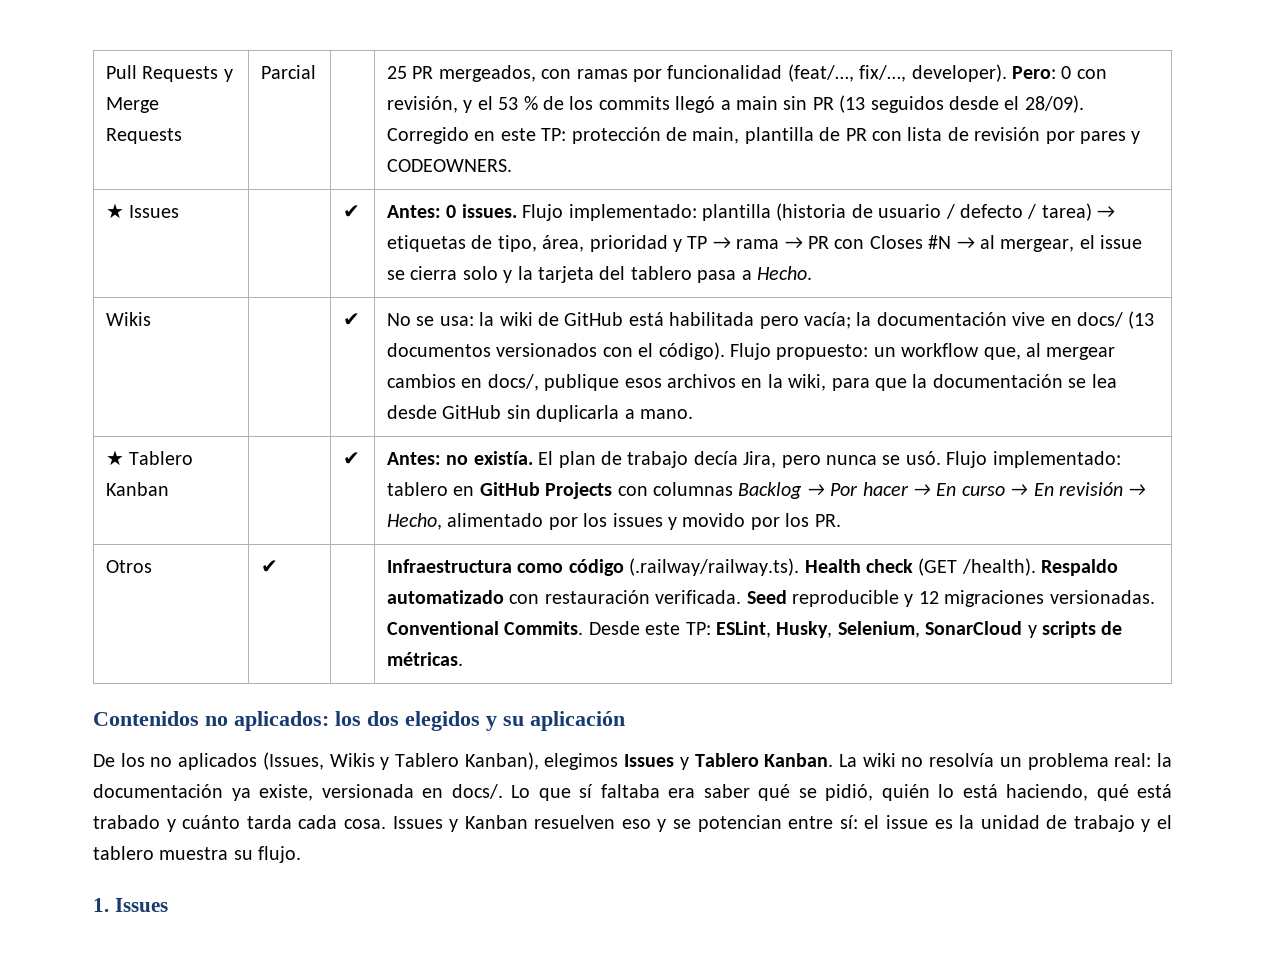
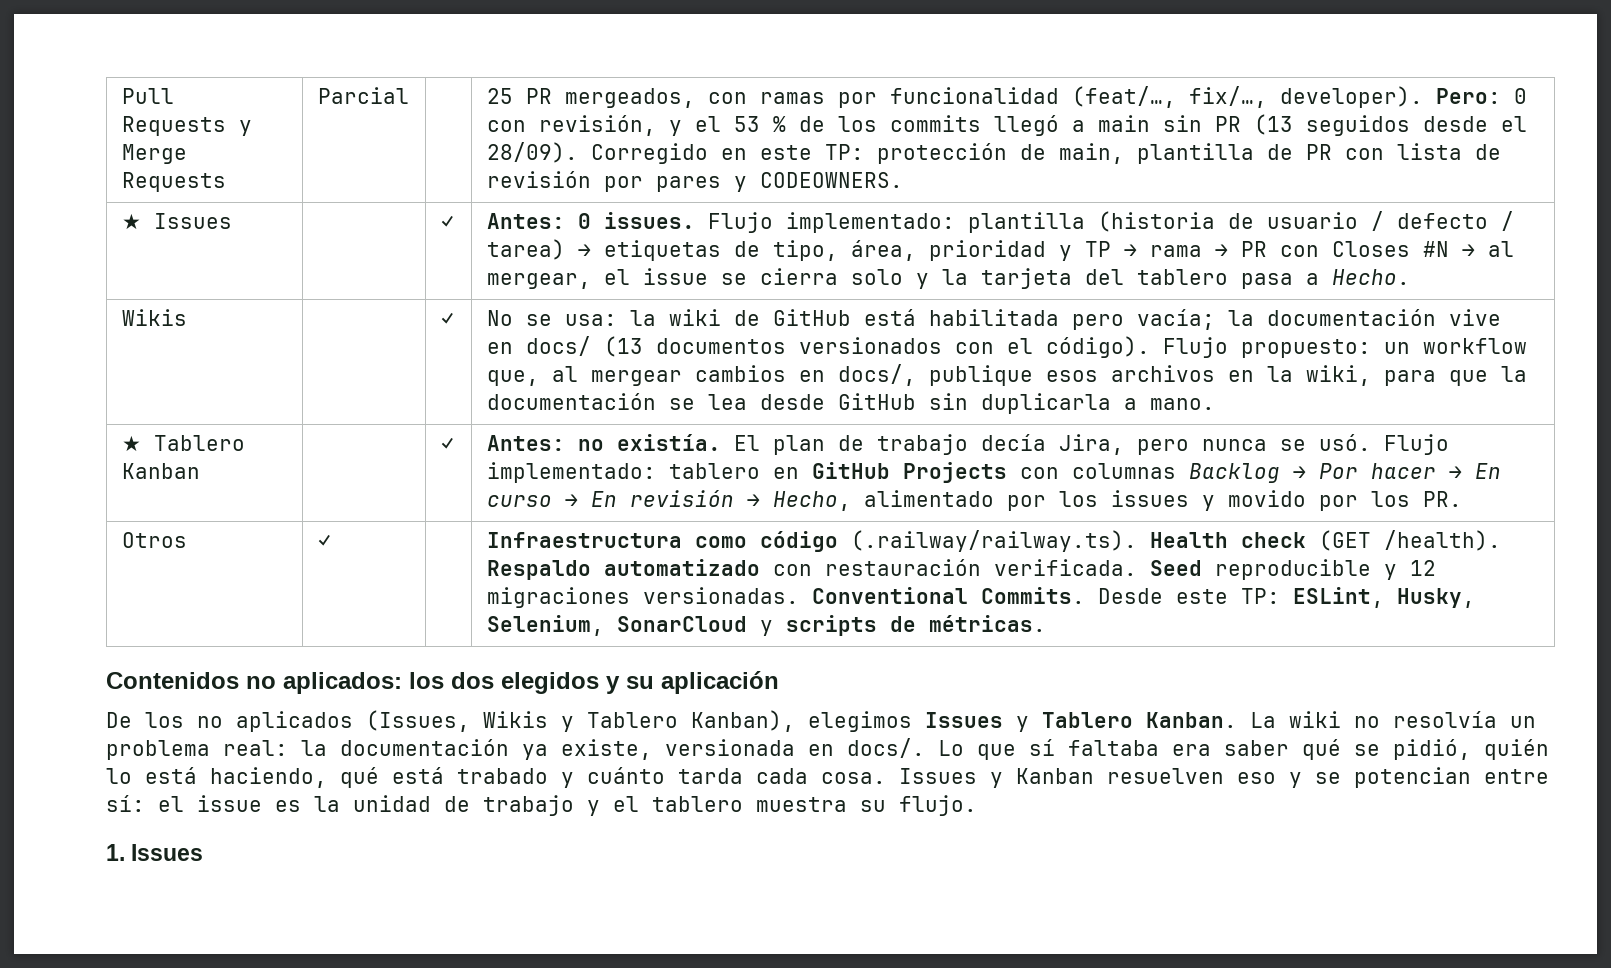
[343,205,361,218] ✔ -> [440,215,454,229] ✓
[343,313,361,326] ✔ -> [440,312,454,326] ✓
[343,452,361,465] ✔ -> [440,437,454,451] ✓
[261,560,279,573] ✔ -> [317,534,331,548] ✓

